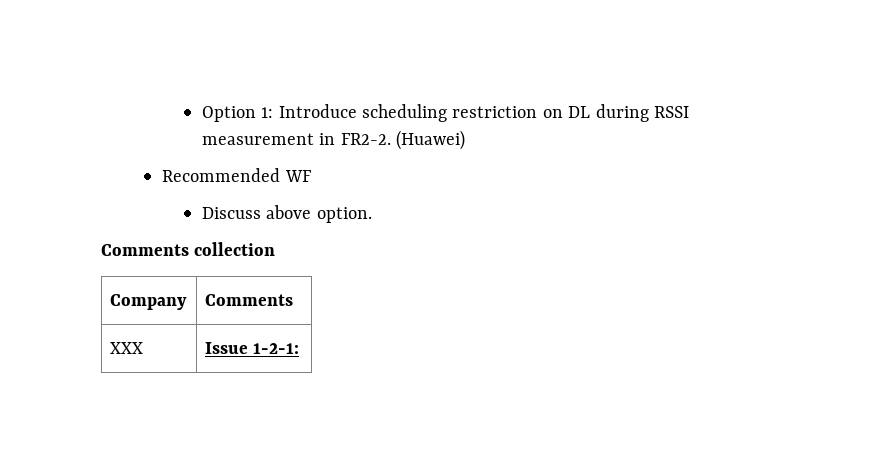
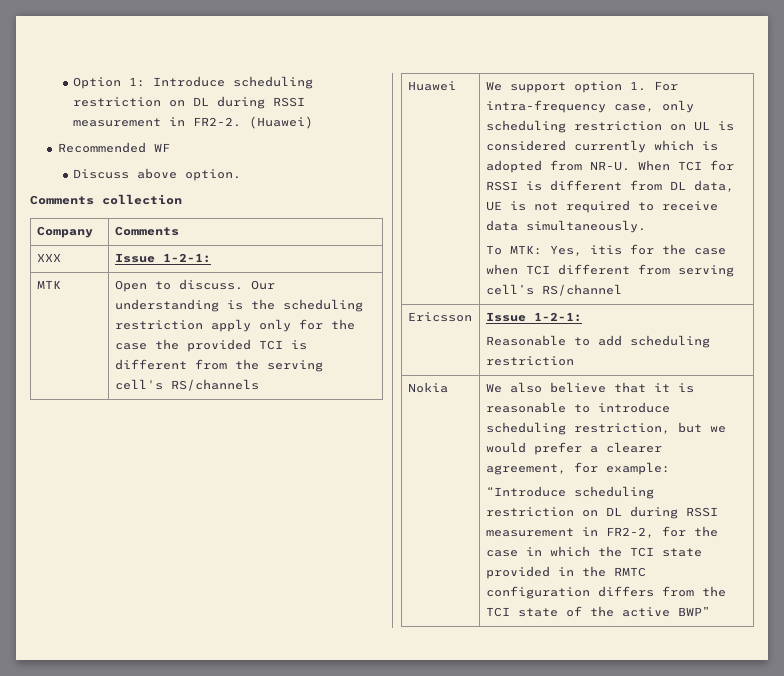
(300, 348) none -> [36,280,61,289] [114,279,275,292] [114,299,363,312] [114,319,355,332] [114,339,307,352] [114,359,323,372] [114,379,259,391] [407,81,456,91] [485,81,678,93] [485,100,694,113] [485,120,734,133] [485,140,718,153] [485,160,734,173] [485,180,734,192] [485,200,718,213] [485,220,646,233] [485,244,726,256] [485,264,734,277] [485,284,622,296] [407,312,472,322] [485,312,582,322] [485,335,710,348] [485,356,574,366] [407,382,448,393] [485,382,694,393] [485,402,670,413] [485,422,726,435] [485,442,662,455] [485,462,670,475] [485,486,654,499] [485,506,718,519] [485,526,718,538] [485,546,702,557] [485,566,646,579] [485,586,726,599] [485,606,710,617] // MTK | Open to discuss. Our understanding is the scheduling restriction apply only for the case the provided TCI is different from the serving cell's RS/channels // Huawei | We support option 1. For intra-frequency case, only scheduling restriction on UL is considered currently which is adopted from NR-U. When TCI for RSSI is different from DL data, UE is not required to receive data simultaneously. // To MTK: Yes, itis for the case when TCI different from serving cell’s RS/channel // Ericsson | Issue 1-2-1: // Reasonable to add scheduling restriction // Nokia | We also believe that it is reasonable to introduce scheduling restriction, but we would prefer a clearer agreement, for example: // “Introduce scheduling restriction on DL during RSSI measurement in FR2-2, for the case in which the TCI state provided in the RMTC configuration differs from the TCI state of the active BWP”

